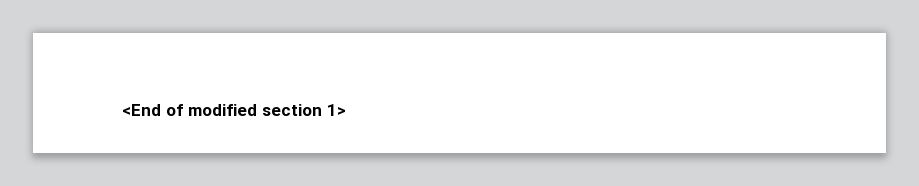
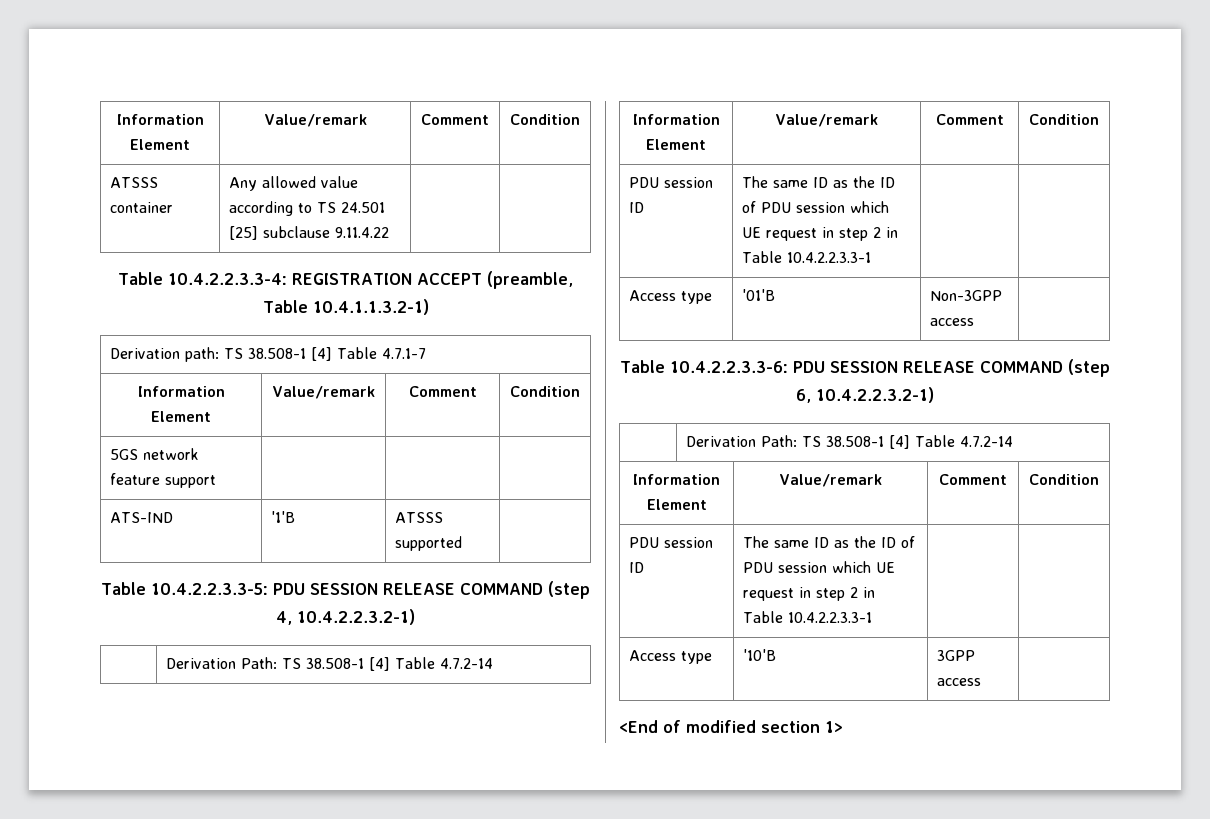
(122, 110) none -> [116,114,204,125] [130,139,190,150] [263,114,367,127] [421,114,489,125] [510,114,580,125] [109,177,158,188] [109,202,173,213] [228,176,358,191] [228,201,385,216] [228,226,389,240] [118,271,573,289] [262,299,429,315] [109,347,426,362] [137,386,225,397] [151,411,211,422] [272,386,375,399] [408,386,477,397] [510,386,580,397] [109,448,199,460] [109,473,216,488] [109,512,173,523] [270,511,295,523] [394,512,443,523] [394,536,462,551] [101,581,590,599] [276,609,415,625] [165,657,493,671] [632,114,720,125] [646,139,706,150] [775,114,878,127] [935,114,1004,125] [1029,114,1099,125] [628,177,713,188] [628,202,644,213] [741,176,895,188] [741,201,889,213] [741,227,898,241] [741,251,871,263] [628,290,712,304] [741,289,775,301] [929,290,1002,301] [929,318,974,326] [619,359,1110,377] [795,387,934,403] [685,435,1013,449] [633,474,720,485] [646,499,707,510] [779,474,882,487] [939,474,1007,485] [1029,474,1099,485] [628,537,713,548] [628,562,644,573] [742,536,915,548] [742,561,895,573] [742,587,875,601] [742,611,872,623] [628,650,712,664] [742,649,776,661] [936,650,975,661] [936,678,981,686] Information Element | Value/remark | Comment | Condition // ATSSS container | Any allowed value according to TS 24.501 [25] subclause 9.11.4.22 | | // Table 10.4.2.2.3.3-4: REGISTRATION ACCEPT (preamble, Table 10.4.1.1.3.2-1) // Derivation path: TS 38.508-1 [4] Table 4.7.1-7 // Information Element | Value/remark | Comment | Condition // 5GS network feature support | | | // ATS-IND | '1'B | ATSSS supported | // Table 10.4.2.2.3.3-5: PDU SESSION RELEASE COMMAND (step 4, 10.4.2.2.3.2-1) // | Derivation Path: TS 38.508-1 [4] Table 4.7.2-14 // Information Element | Value/remark | Comment | Condition // PDU session ID | The same ID as the ID of PDU session which UE request in step 2 in Table 10.4.2.2.3.3-1 | | // Access type | '01'B | Non-3GPP access | // Table 10.4.2.2.3.3-6: PDU SESSION RELEASE COMMAND (step 6, 10.4.2.2.3.2-1) // | Derivation Path: TS 38.508-1 [4] Table 4.7.2-14 // Information Element | Value/remark | Comment | Condition // PDU session ID | The same ID as the ID of PDU session which UE request in step 2 in Table 10.4.2.2.3.3-1 | | // Access type | '10'B | 3GPP access | //

